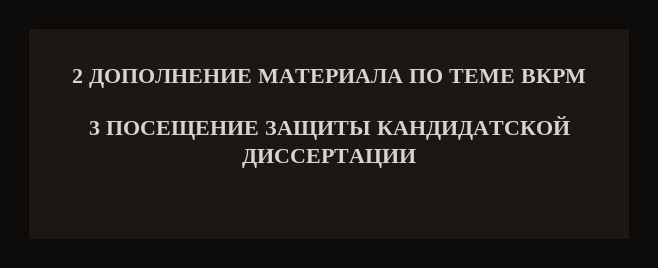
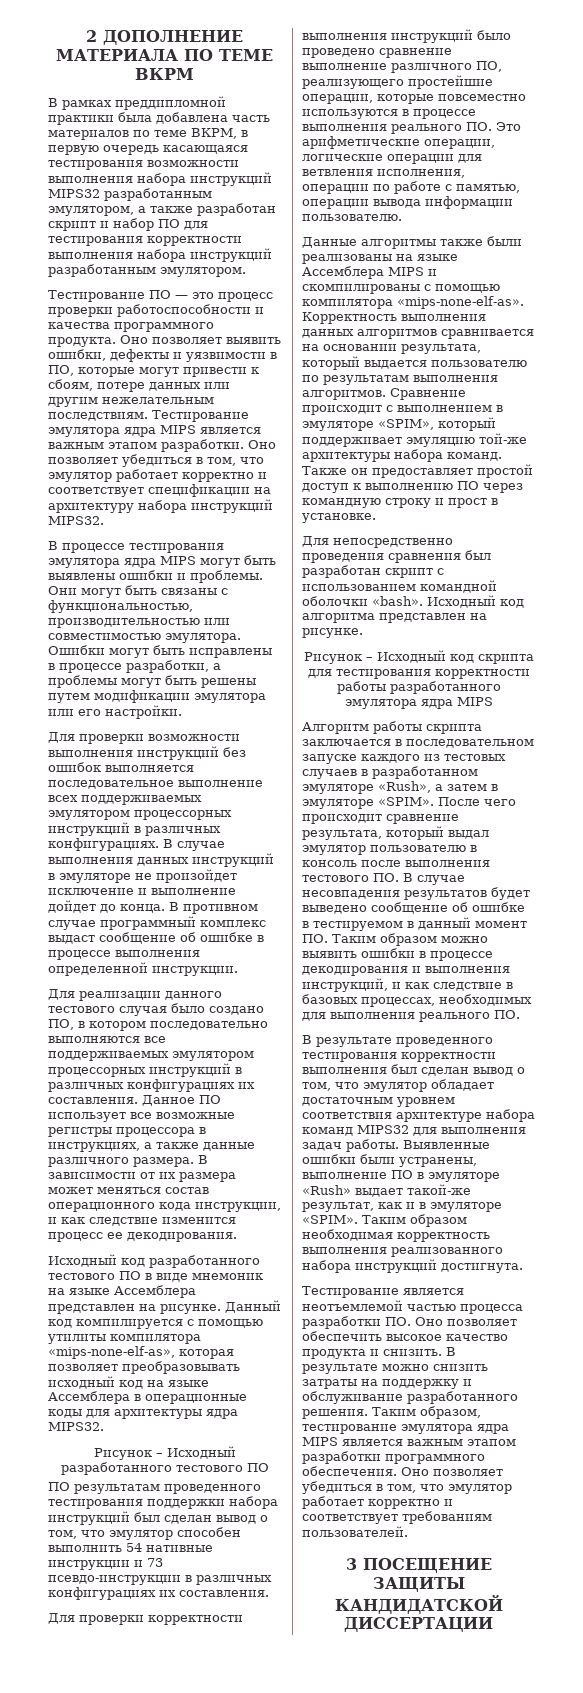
(586, 76) none -> [48,96,226,110] [48,112,270,125] [48,128,248,140] [48,145,248,155] [48,160,239,170] [48,172,272,186] [48,188,212,201] [48,203,276,216] [48,218,208,231] [48,236,242,246] [48,248,272,262] [48,264,246,277] [48,290,273,302] [48,304,264,317] [48,322,214,332] [48,335,281,347] [48,349,277,362] [48,365,259,377] [48,379,230,392] [48,397,214,407] [48,410,249,422] [48,425,261,437] [48,439,276,452] [48,454,264,467] [48,469,267,482] [48,484,271,497] [48,499,273,513] [48,516,104,525] [48,541,224,553] [48,555,276,568] [48,570,263,583] [48,585,228,598] [48,600,193,613] [48,618,230,628] [48,633,241,643] [48,645,272,658] [48,660,221,673] [48,675,256,688] [48,690,266,703] [48,705,182,719] [48,732,240,744] [48,746,246,760] [48,762,194,772] [48,780,263,789] [48,795,202,805] [48,810,232,820] [48,822,221,836] [48,838,225,851] [48,853,274,867] [48,869,237,883] [48,888,236,895] [48,900,258,914] [48,916,266,930] [48,932,264,944] [48,950,200,960] [48,962,238,976] [48,989,222,1001] [48,1003,264,1016] [48,1019,268,1031] [48,1036,166,1043] [48,1051,254,1061] [48,1063,242,1077] [48,1079,255,1092] [48,1095,221,1106] [48,1112,235,1122] [48,1127,206,1137] [48,1142,255,1152] [48,1155,208,1167] [48,1172,236,1182] [48,1187,209,1194] [48,1202,281,1212] [48,1217,236,1226] [48,1232,237,1242] [48,1254,260,1268] [48,1271,263,1282] [48,1285,196,1298] [48,1300,281,1314] [48,1319,263,1329] [48,1334,201,1344] [48,1346,234,1359] [48,1361,240,1374] [48,1376,209,1389] [48,1391,247,1404] [48,1409,238,1419] [48,1422,104,1431] [93,1446,236,1460] [60,1462,269,1475] [48,1482,261,1494] [48,1496,278,1509] [48,1511,268,1525] [48,1527,241,1540] [48,1543,213,1552] [48,1558,163,1570] [48,1575,272,1585] [48,1587,269,1600] [48,1613,243,1625] [302,29,511,43] [302,48,452,58] [302,61,502,73] [302,75,493,89] [302,94,526,104] [302,109,476,119] [302,122,521,134] [302,136,495,149] [302,154,482,164] [302,169,465,178] [302,181,520,194] [302,196,513,209] [302,214,402,221] [302,236,522,249] [302,254,458,264] [302,266,437,279] [302,284,500,294] [302,296,524,309] [302,312,486,324] [302,329,534,339] [302,344,481,354] [302,356,527,370] [302,375,498,385] [302,388,466,400] [302,405,503,415] [302,417,496,431] [302,433,527,447] [302,449,502,462] [302,464,533,478] [302,481,523,493] [302,498,498,508] [302,513,376,523] [302,536,453,548] [302,550,491,563] [302,565,444,578] [302,580,497,593] [302,595,524,608] [302,613,487,623] [302,628,363,638] [303,650,534,664] [307,669,530,679] [336,681,501,694] [344,697,493,709] [302,721,482,734] [302,739,534,748] [302,754,506,764] [302,766,478,779] [302,781,498,794] [302,797,516,809] [302,814,459,824] [302,826,489,840] [302,845,477,855] [302,860,490,867] [302,873,465,885] [302,887,530,900] [302,902,525,914] [302,917,527,931] [302,933,488,946] [302,948,493,961] [302,966,510,976] [302,978,513,992] [302,994,532,1007] [302,1010,520,1022] [302,1035,493,1047] [302,1052,496,1062] [302,1064,525,1076] [302,1079,494,1092] [302,1097,455,1107] [302,1109,535,1122] [302,1125,526,1136] [302,1139,490,1152] [302,1154,477,1167] [302,1170,500,1182] [302,1184,471,1197] [302,1202,502,1212] [302,1214,467,1227] [302,1229,490,1242] [302,1247,503,1257] [302,1259,523,1273] [302,1286,464,1298] [302,1300,523,1314] [302,1316,517,1329] [302,1331,508,1341] [302,1347,456,1359] [302,1364,488,1374] [302,1379,472,1389] [302,1391,518,1404] [302,1406,481,1419] [302,1424,509,1434] [302,1437,516,1446] [302,1451,485,1464] [302,1466,503,1476] [302,1481,512,1494] [302,1496,453,1509] [302,1511,492,1524] [302,1526,408,1537] // В рамках преддипломной практики была добавлена часть материалов по теме ВКРМ, в первую очередь касающаяся тестирования возможности выполнения набора инструкций MIPS32 разработанным эмулятором, а также разработан скрипт и набор ПО для тестирования корректности выполнения набора инструкций разработанным эмулятором. // Тестирование ПО — это процесс проверки работоспособности и качества программного продукта. Оно позволяет выявить ошибки, дефекты и уязвимости в ПО, которые могут привести к сбоям, потере данных или другим нежелательным последствиям. Тестирование эмулятора ядра MIPS является важным этапом разработки. Оно позволяет убедиться в том, что эмулятор работает корректно и соответствует спецификации на архитектуру набора инструкций MIPS32. // В процессе тестирования эмулятора ядра MIPS могут быть выявлены ошибки и проблемы. Они могут быть связаны с функциональностью, производительностью или совместимостью эмулятора. Ошибки могут быть исправлены в процессе разработки, а проблемы могут быть решены путем модификации эмулятора или его настройки. // Для проверки возможности выполнения инструкций без ошибок выполняется последовательное выполнение всех поддерживаемых эмулятором процессорных инструкций в различных конфигурациях. В случае выполнения данных инструкций в эмуляторе не произойдет исключение и выполнение дойдет до конца. В противном случае программный комплекс выдаст сообщение об ошибке в процессе выполнения определенной инструкции. // Для реализации данного тестового случая было создано ПО, в котором последовательно выполняются все поддерживаемых эмулятором процессорных инструкций в различных конфигурациях их составления. Данное ПО использует все возможные регистры процессора в инструкциях, а также данные различного размера. В зависимости от их размера может меняться состав операционного кода инструкции, и как следствие изменится процесс ее декодирования. // Исходный код разработанного тестового ПО в виде мнемоник на языке Ассемблера представлен на рисунке. Данный код компилируется с помощью утилиты компилятора «mips-none-elf-as», которая позволяет преобразовывать исходный код на языке Ассемблера в операционные коды для архитектуры ядра MIPS32. // Рисунок – Исходный разработанного тестового ПО // ПО результатам проведенного тестирования поддержки набора инструкций был сделан вывод о том, что эмулятор способен выполнить 54 нативные инструкции и 73 псевдо-инструкции в различных конфигурациях их составления. // Для проверки корректности выполнения инструкций было проведено сравнение выполнение различного ПО, реализующего простейшие операции, которые повсеместно используются в процессе выполнения реального ПО. Это арифметические операции, логические операции для ветвления исполнения, операции по работе с памятью, операции вывода информации пользователю. // Данные алгоритмы также были реализованы на языке Ассемблера MIPS и скомпилированы с помощью компилятора «mips-none-elf-as». Корректность выполнения данных алгоритмов сравнивается на основании результата, который выдается пользователю по результатам выполнения алгоритмов. Сравнение происходит с выполнением в эмуляторе «SPIM», который поддерживает эмуляцию той-же архитектуры набора команд. Также он предоставляет простой доступ к выполнению ПО через командную строку и прост в установке. // Для непосредственно проведения сравнения был разработан скрипт с использованием командной оболочки «bash». Исходный код алгоритма представлен на рисунке. // Рисунок – Исходный код скрипта для тестирования корректности работы разработанного эмулятора ядра MIPS // Алгоритм работы скрипта заключается в последовательном запуске каждого из тестовых случаев в разработанном эмуляторе «Rush», а затем в эмуляторе «SPIM». После чего происходит сравнение результата, который выдал эмулятор пользователю в консоль после выполнения тестового ПО. В случае несовпадения результатов будет выведено сообщение об ошибке в тестируемом в данный момент ПО. Таким образом можно выявить ошибки в процессе декодирования и выполнения инструкций, и как следствие в базовых процессах, необходимых для выполнения реального ПО. // В результате проведенного тестирования корректности выполнения был сделан вывод о том, что эмулятор обладает достаточным уровнем соответствия архитектуре набора команд MIPS32 для выполнения задач работы. Выявленные ошибки были устранены, выполнение ПО в эмуляторе «Rush» выдает такой-же результат, как и в эмуляторе «SPIM». Таким образом необходимая корректность выполнения реализованного набора инструкций достигнута. // Тестирование является неотъемлемой частью процесса разработки ПО. Оно позволяет обеспечить высокое качество продукта и снизить. В результате можно снизить затраты на поддержку и обслуживание разработанного решения. Таким образом, тестирование эмулятора ядра MIPS является важным этапом разработки программного обеспечения. Оно позволяет убедиться в том, что эмулятор работает корректно и соответствует требованиям пользователей.

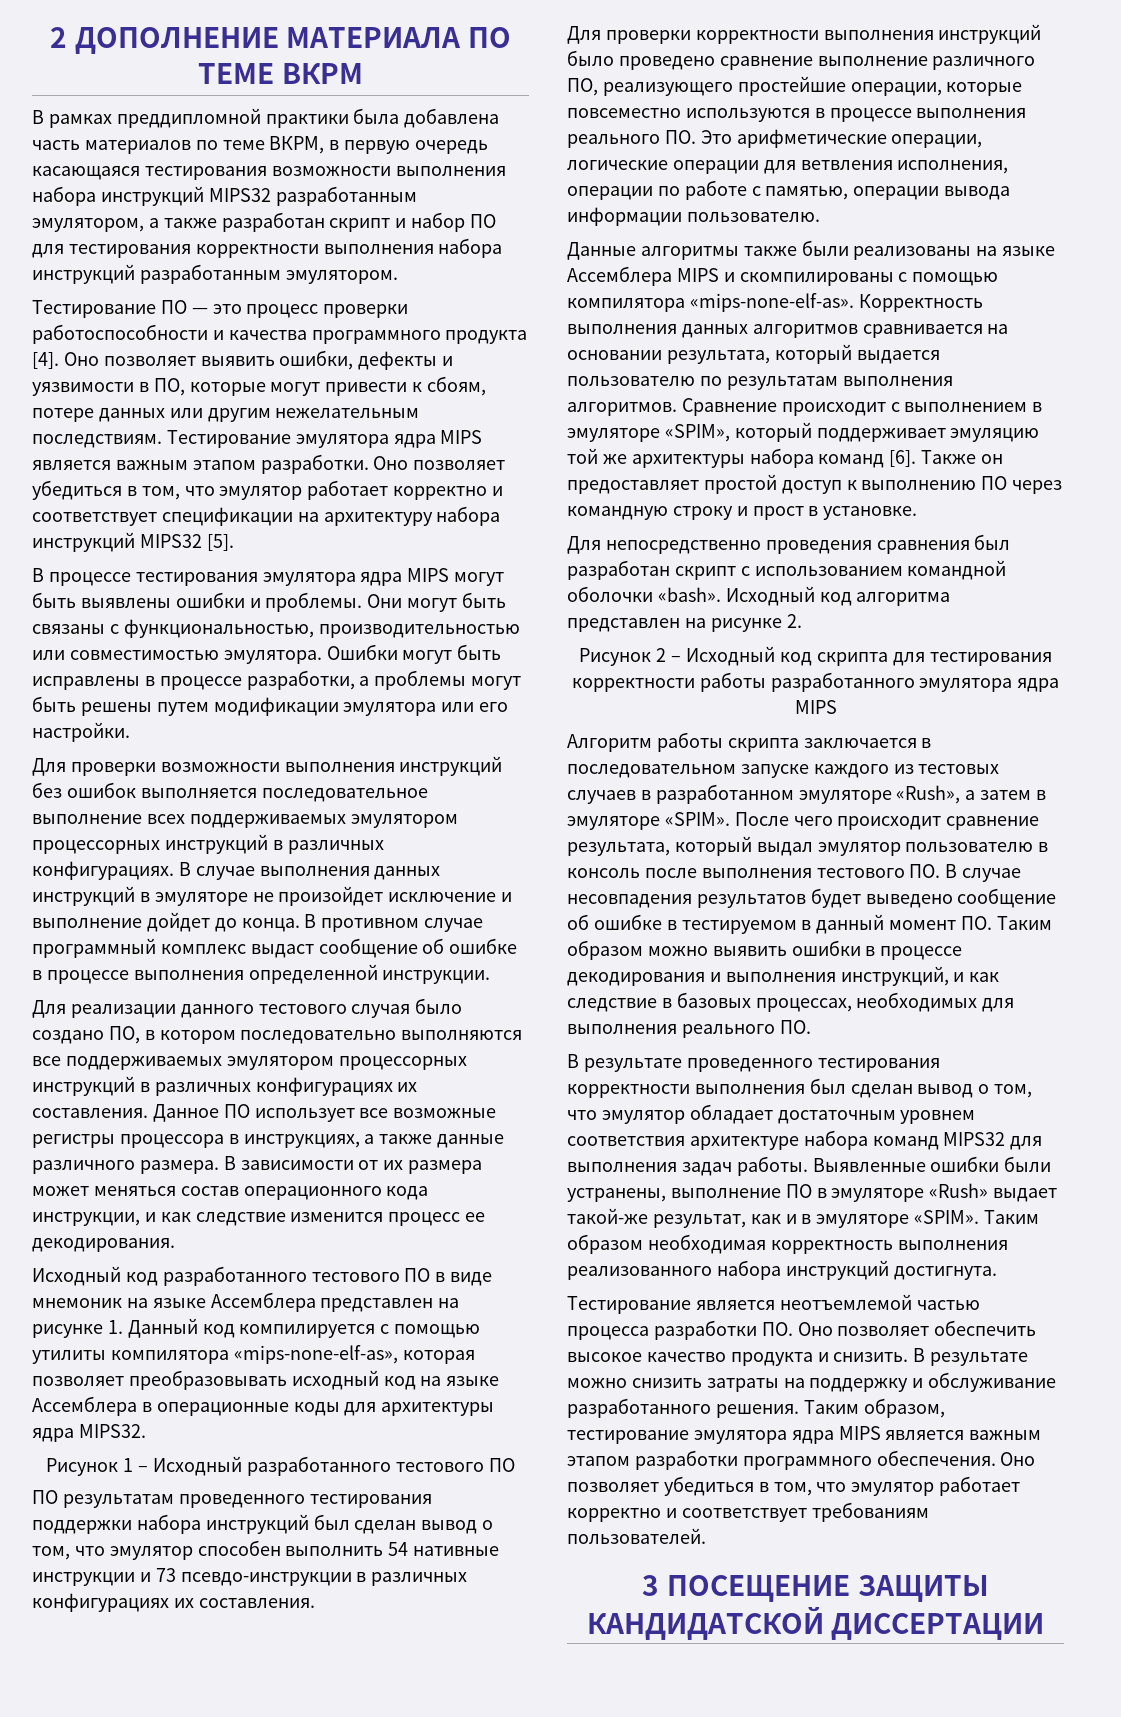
[48,337,116,347] продукта. -> [445,330,528,344] [32,352,59,369] продукта [4].
[48,516,104,525] MIPS32. -> [139,534,234,551] MIPS32 [5].
[160,1304,221,1314] рисунке. -> [32,1320,123,1338] рисунке 1.
(152, 1454) none -> [123,1458,134,1472] 1
[479,433,527,444] [302,449,502,462] той-же архитектуры набора команд. -> [567,448,917,468] той же архитектуры набора команд [6].
[302,628,363,638] [303,652,362,664] рисунке. // Рисунок -> [710,614,802,632] [579,648,667,666] рисунке 2. // Рисунок 2

